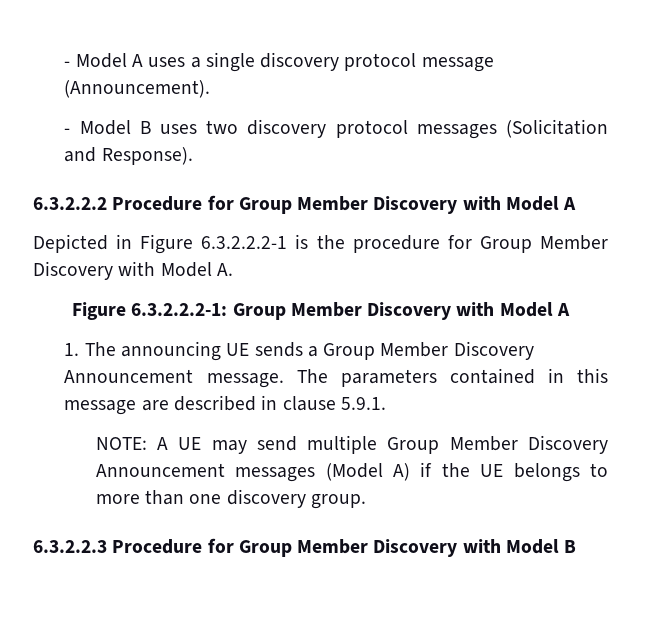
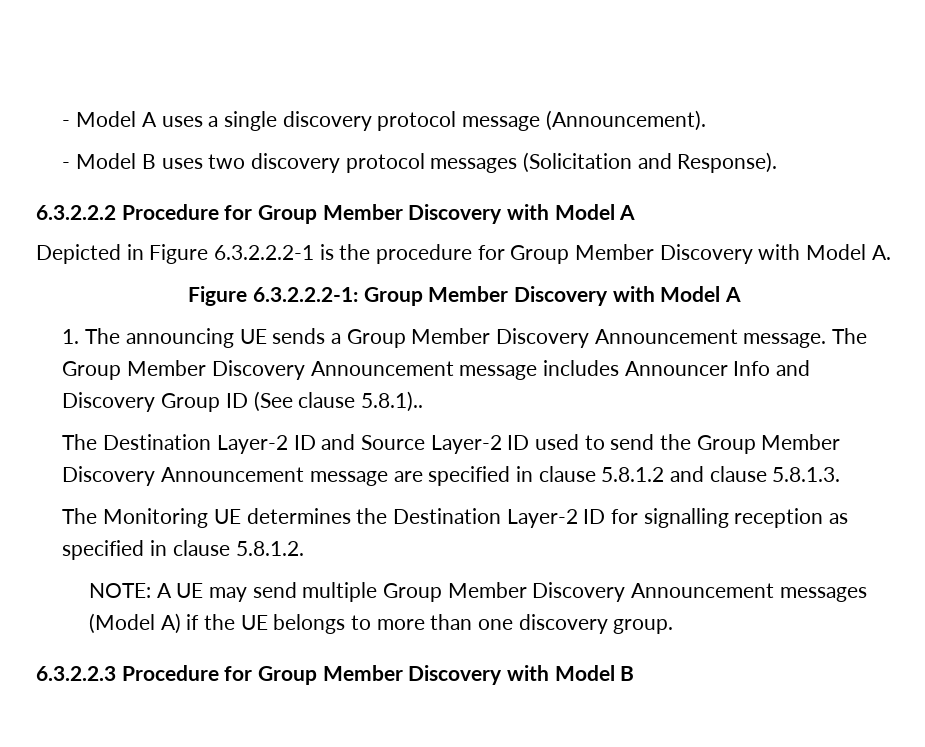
[340,368,608,387] parameters contained in this -> [62,360,810,380] [62,391,423,412] [62,434,841,454] [62,466,305,486] Group Member Discovery Announcement message includes Announcer Info and Discovery Group ID (See clause 5.8.1).. // The Destination Layer-2 ID and Source Layer-2 ID used to send the Group Member Discovery Announcement
[173,395,386,411] described in clause 5.9.1. -> [428,466,841,486] [62,508,848,528] [62,540,304,560] specified in clause 5.8.1.2 and clause 5.8.1.3. // The Monitoring UE determines the Destination Layer-2 ID for signalling reception as specified in clause 5.8.1.2.

